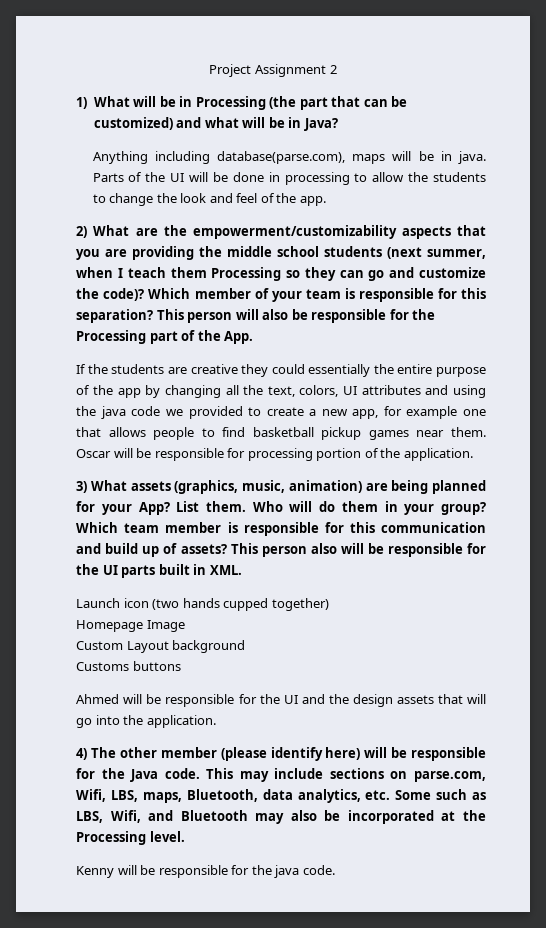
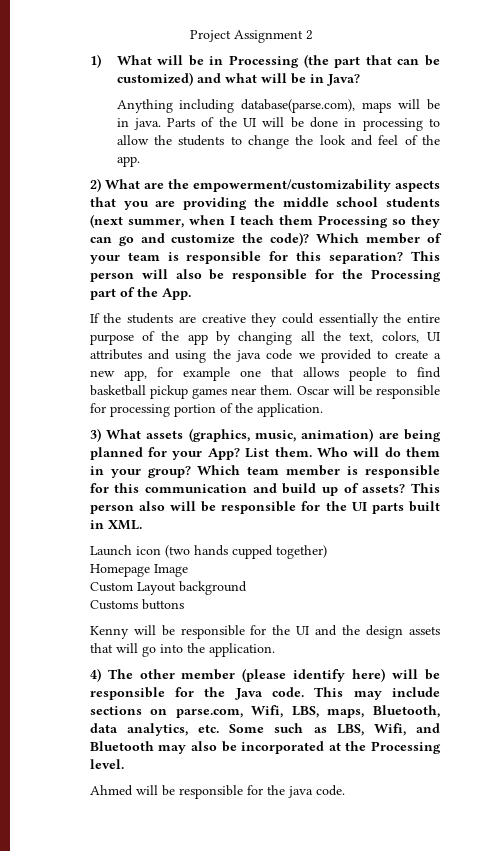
[76,694,120,704] Ahmed -> [89,626,129,639] Kenny
[76,866,115,878] Kenny -> [89,785,133,796] Ahmed

